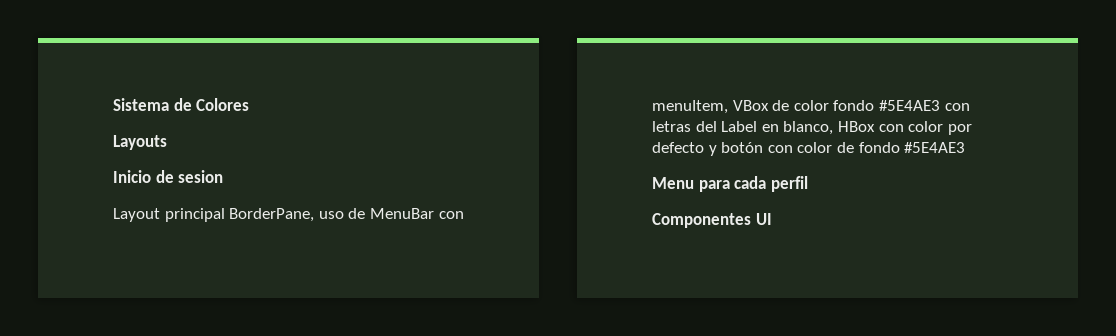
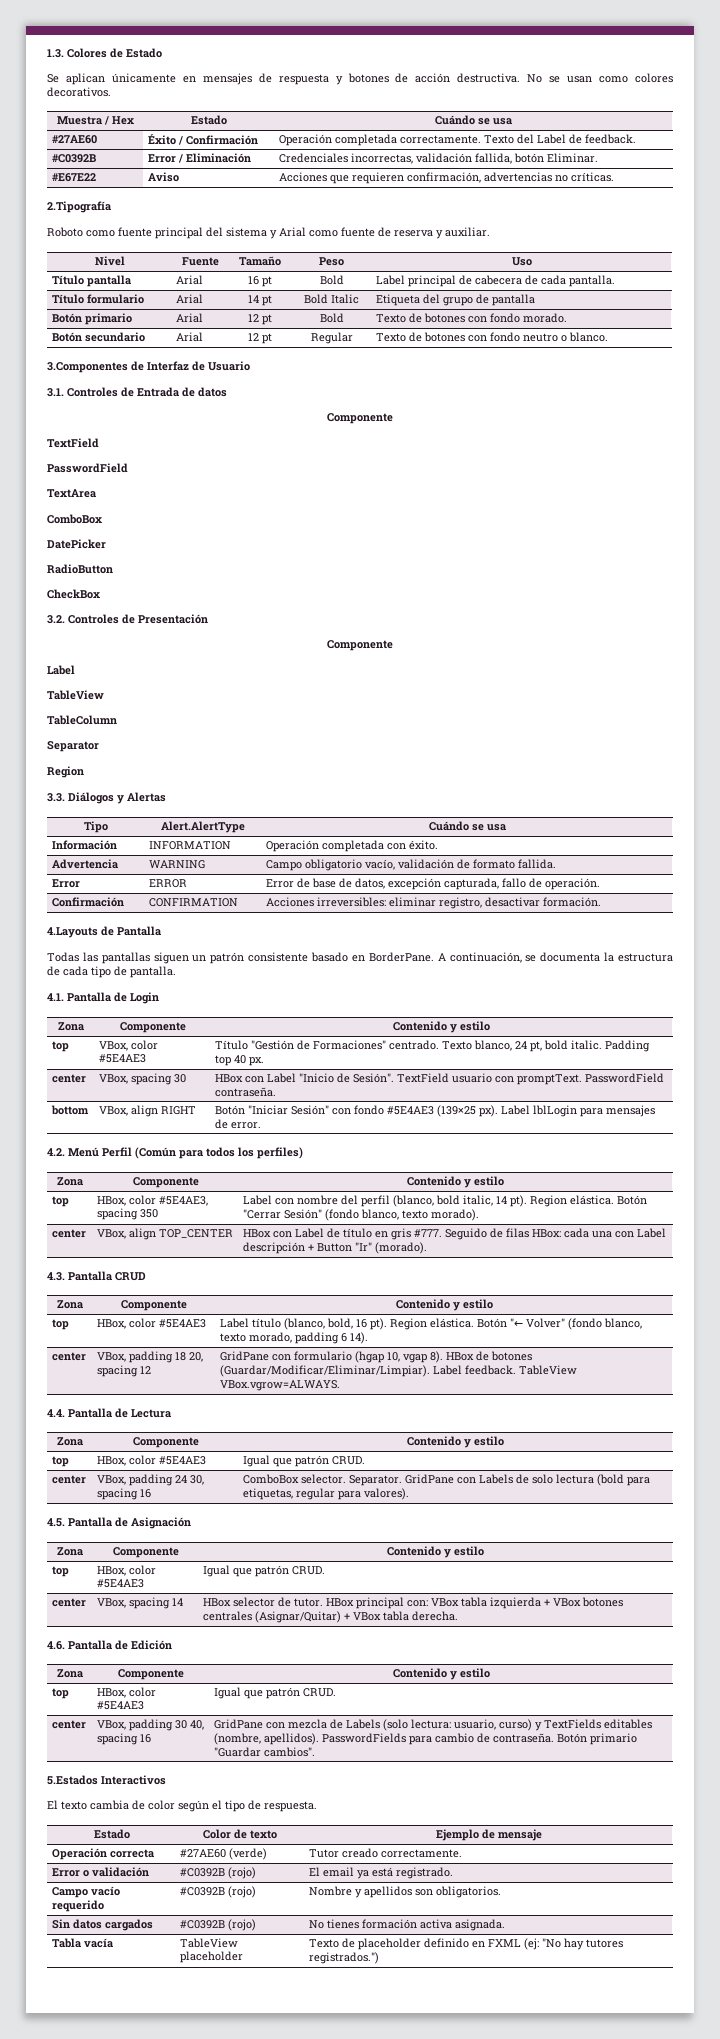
[113,98,250,111] [113,135,167,150] [113,170,224,183] [113,208,464,222] [652,100,970,114] [652,121,972,135] [652,142,966,156] [652,176,808,192] [652,213,772,228] Sistema de Colores // Layouts // Inicio de sesion // Layout principal BorderPane, uso de MenuBar con menuItem, VBox de color fondo #5E4AE3 con letras del Label en blanco, HBox con color por defecto y botón con color de fondo #5E4AE3 // Menu para cada perfil // Componentes UI -> [47,48,162,58] [47,73,673,85] [47,87,111,97] [57,116,134,125] [191,115,227,125] [435,115,512,125] [52,135,98,144] [148,134,259,145] [279,134,637,146] [52,154,97,163] [148,153,252,163] [279,153,599,164] [52,173,97,182] [148,172,180,182] [279,172,615,184] [47,201,111,213] [47,227,490,239] [94,256,125,266] [181,257,219,266] [239,256,281,266] [319,257,344,266] [511,257,532,266] [52,275,132,287] [176,275,204,285] [248,276,272,287] [319,275,344,285] [376,275,616,287] [52,294,145,304] [176,294,204,304] [248,295,272,306] [304,294,359,304] [376,294,536,306] [52,313,133,325] [176,313,204,323] [248,314,272,325] [319,313,344,323] [376,313,568,323] [52,332,146,342] [176,332,204,342] [248,333,272,344] [310,332,353,344] [376,332,609,342] [47,361,250,373] [47,387,227,397] [327,413,393,424] [47,438,99,448] [47,463,128,473] [47,489,96,498] [47,514,102,524] [47,539,106,549] [47,564,113,574] [47,589,100,599] [47,614,208,624] [327,640,393,651] [47,665,75,675] [47,690,104,700] [47,715,117,725] [47,741,99,752] [47,766,84,778] [47,792,166,804] [84,821,108,833] [161,821,245,833] [428,821,506,831] [52,840,118,850] [149,841,232,850] [266,840,439,852] [52,859,119,869] [149,860,206,869] [266,859,557,871] [52,879,81,888] [149,879,188,888] [266,878,601,890] [52,897,125,907] [149,898,239,907] [266,897,602,909] [47,926,161,938] [47,952,674,964] [47,966,176,978] [47,992,159,1004] [58,1022,84,1031] [119,1022,186,1033] [393,1021,490,1033] [52,1041,70,1052] [99,1040,159,1051] [99,1054,147,1063] [215,1040,651,1052] [215,1055,265,1066] [52,1074,87,1083] [99,1073,187,1085] [215,1073,665,1085] [215,1087,277,1097] [51,1105,90,1115] [99,1105,197,1117] [215,1105,656,1117] [215,1119,262,1129] [47,1147,303,1159] [57,1177,83,1186] [132,1177,199,1188] [407,1176,504,1188] [52,1196,70,1207] [97,1195,209,1206] [97,1208,159,1220] [243,1195,648,1207] [243,1209,480,1221] [52,1229,87,1238] [97,1228,234,1240] [243,1228,667,1240] [243,1242,428,1254] [47,1271,146,1281] [57,1300,83,1309] [121,1300,187,1311] [395,1299,493,1311] [52,1319,70,1330] [97,1318,207,1329] [220,1318,643,1330] [220,1332,369,1344] [52,1352,87,1361] [97,1351,204,1363] [97,1365,152,1377] [220,1351,533,1363] [220,1365,578,1377] [220,1380,341,1391] [47,1408,171,1418] [57,1437,83,1446] [132,1437,199,1448] [407,1436,504,1448] [52,1456,70,1467] [97,1455,207,1466] [243,1455,366,1467] [52,1475,87,1484] [97,1474,205,1486] [97,1488,152,1500] [243,1474,651,1486] [243,1488,410,1500] [47,1517,191,1529] [57,1547,83,1556] [112,1547,179,1558] [387,1546,484,1558] [52,1566,70,1577] [97,1565,157,1576] [97,1579,145,1588] [203,1565,326,1577] [52,1598,87,1607] [97,1597,184,1609] [203,1597,624,1609] [203,1611,459,1623] [47,1640,172,1650] [57,1669,83,1678] [118,1669,184,1680] [392,1668,490,1680] [52,1688,70,1699] [97,1687,157,1698] [97,1701,145,1710] [214,1687,337,1699] [52,1720,87,1729] [97,1719,205,1731] [97,1733,152,1745] [214,1719,653,1731] [214,1733,638,1745] [214,1747,316,1757] [47,1775,166,1785] [47,1800,317,1812] [93,1829,130,1839] [203,1829,277,1839] [435,1829,542,1841] [52,1848,155,1860] [180,1848,268,1860] [309,1848,463,1858] [52,1867,150,1877] [180,1867,257,1879] [309,1867,454,1879] [52,1886,121,1898] [52,1900,105,1912] [180,1886,257,1898] [309,1886,502,1898] [52,1919,154,1931] [180,1919,257,1931] [309,1919,506,1931] [52,1938,114,1948] [180,1938,239,1948] [180,1951,244,1963] [309,1938,624,1950] [309,1952,380,1964] 1.3. Colores de Estado // Se aplican únicamente en mensajes de respuesta y botones de acción destructiva. No se usan como colores decorativos. // Muestra / Hex | Estado | Cuándo se usa // #27AE60 | Éxito / Confirmación | Operación completada correctamente. Texto del Label de feedback. // #C0392B | Error / Eliminación | Credenciales incorrectas, validación fallida, botón Eliminar. // #E67E22 | Aviso | Acciones que requieren confirmación, advertencias no críticas. // 2.Tipografía // Roboto como fuente principal del sistema y Arial como fuente de reserva y auxiliar. // Nivel | Fuente | Tamaño | Peso | Uso // Título pantalla | Arial | 16 pt | Bold | Label principal de cabecera de cada pantalla. // Título formulario | Arial | 14 pt | Bold Italic | Etiqueta del grupo de pantalla // Botón primario | Arial | 12 pt | Bold | Texto de botones con fondo morado. // Botón secundario | Arial | 12 pt | Regular | Texto de botones con fondo neutro o blanco. // 3.Componentes de Interfaz de Usuario // 3.1. Controles de Entrada de datos // Componente // TextField // PasswordField // TextArea // ComboBox // DatePicker // RadioButton // CheckBox // 3.2. Controles de Presentación // Componente // Label // TableView // TableColumn // Separator // Region // 3.3. Diálogos y Alertas // Tipo | Alert.AlertType | Cuándo se usa // Información | INFORMATION | Operación completada con éxito. // Advertencia | WARNING | Campo obligatorio vacío, validación de formato fallida. // Error | ERROR | Error de base de datos, excepción capturada, fallo de operación. // Confirmación | CONFIRMATION | Acciones irreversibles: eliminar registro, desactivar formación. // 4.Layouts de Pantalla // Todas las pantallas siguen un patrón consistente basado en BorderPane. A continuación, se documenta la estructura de cada tipo de pantalla. // 4.1. Pantalla de Login // Zona | Componente | Contenido y estilo // top | VBox, color #5E4AE3 | Título "Gestión de Formaciones" centrado. Texto blanco, 24 pt, bold italic. Padding top 40 px. // center | VBox, spacing 30 | HBox con Label "Inicio de Sesión". TextField usuario con promptText. PasswordField contraseña. // bottom | VBox, align RIGHT | Botón "Iniciar Sesión" con fondo #5E4AE3 (139×25 px). Label lblLogin para mensajes de error. // 4.2. Menú Perfil (Común para todos los perfiles) // Zona | Componente | Contenido y estilo // top | HBox, color #5E4AE3, spacing 350 | Label con nombre del perfil (blanco, bold italic, 14 pt). Region elástica. Botón "Cerrar Sesión" (fondo blanco, texto morado). // center | VBox, align TOP_CENTER | HBox con Label de título en gris #777. Seguido de filas HBox: cada una con Label descripción + Button "Ir" (morado). // 4.3. Pantalla CRUD // Zona | Componente | Contenido y estilo // top | HBox, color #5E4AE3 | Label título (blanco, bold, 16 pt). Region elástica. Botón "← Volver" (fondo blanco, texto morado, padding 6 14). // center | VBox, padding 18 20, spacing 12 | GridPane con formulario (hgap 10, vgap 8). HBox de botones (Guardar/Modificar/Eliminar/Limpiar). Label feedback. TableView VBox.vgrow=ALWAYS. // 4.4. Pantalla de Lectura // Zona | Componente | Contenido y estilo // top | HBox, color #5E4AE3 | Igual que patrón CRUD. // center | VBox, padding 24 30, spacing 16 | ComboBox selector. Separator. GridPane con Labels de solo lectura (bold para etiquetas, regular para valores). // 4.5. Pantalla de Asignación // Zona | Componente | Contenido y estilo // top | HBox, color #5E4AE3 | Igual que patrón CRUD. // center | VBox, spacing 14 | HBox selector de tutor. HBox principal con: VBox tabla izquierda + VBox botones centrales (Asignar/Quitar) + VBox tabla derecha. // 4.6. Pantalla de Edición // Zona | Componente | Contenido y estilo // top | HBox, color #5E4AE3 | Igual que patrón CRUD. // center | VBox, padding 30 40, spacing 16 | GridPane con mezcla de Labels (solo lectura: usuario, curso) y TextFields editables (nombre, apellidos). PasswordFields para cambio de contraseña. Botón primario "Guardar cambios". // 5.Estados Interactivos // El texto cambia de color según el tipo de respuesta. // Estado | Color de texto | Ejemplo de mensaje // Operación correcta | #27AE60 (verde) | Tutor creado correctamente. // Error o validación | #C0392B (rojo) | El email ya está registrado. // Campo vacío requerido | #C0392B (rojo) | Nombre y apellidos son obligatorios. // Sin datos cargados | #C0392B (rojo) | No tienes formación activa asignada. // Tabla vacía | TableView placeholder | Texto de placeholder definido en FXML (ej: "No hay tutores registrados.")

